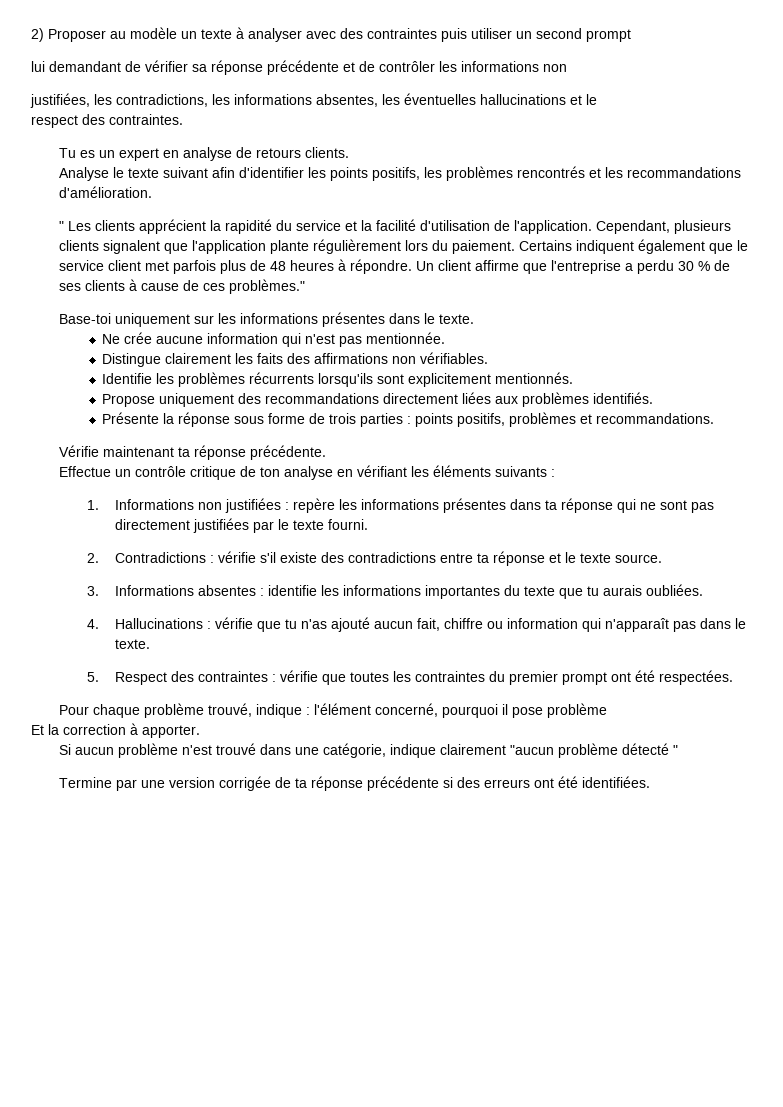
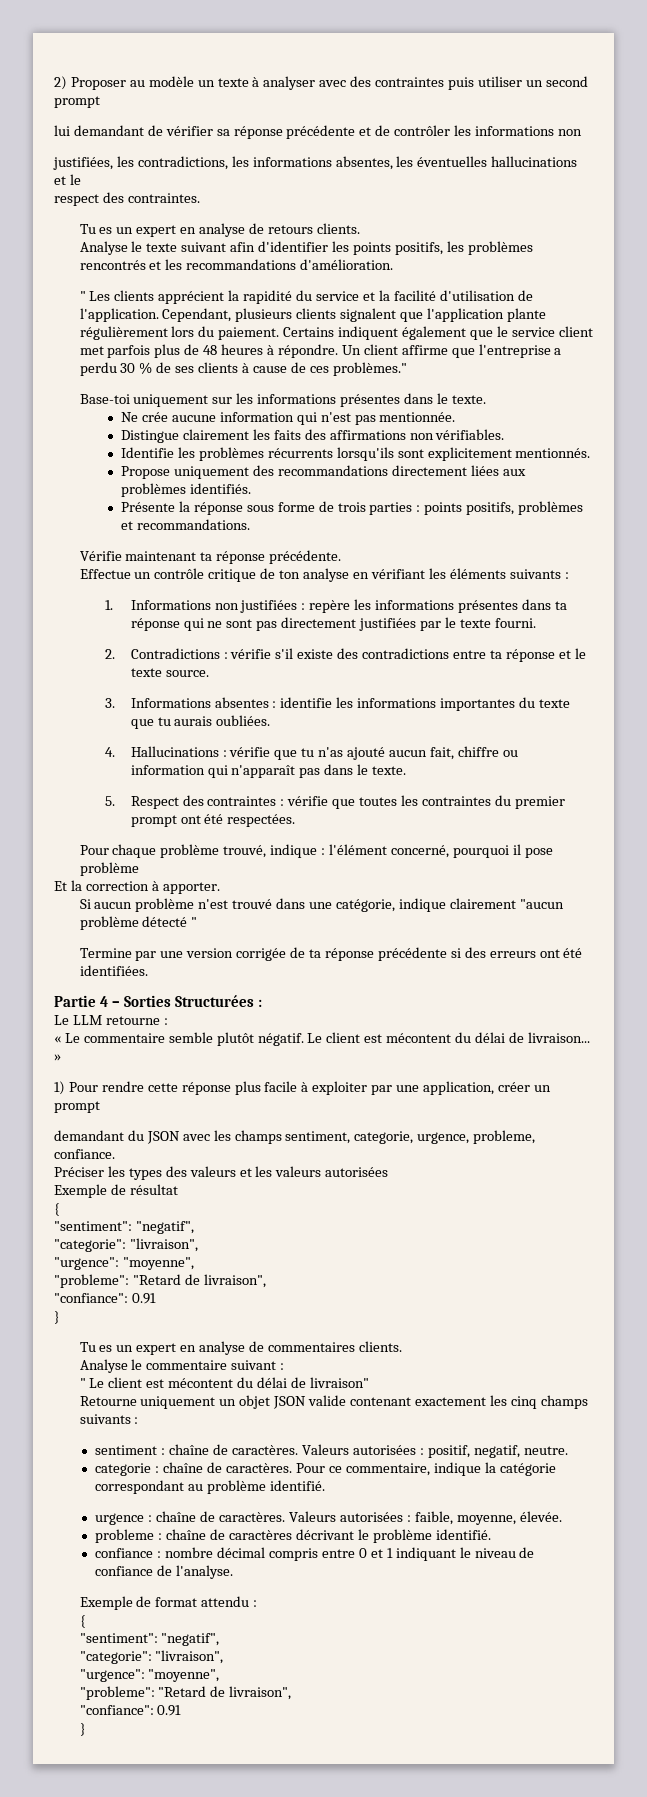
(650, 782) none -> [54,995,262,1007] [54,1015,168,1025] [54,1032,590,1046] [54,1054,61,1061] [54,1081,551,1095] [54,1101,100,1113] [54,1130,536,1144] [54,1149,115,1159] [54,1166,389,1180] [54,1184,178,1198] [54,1203,60,1216] [54,1221,194,1234] [54,1238,198,1252] [54,1257,194,1270] [54,1274,266,1288] [54,1293,156,1304] [54,1311,60,1324] [79,1341,402,1355] [79,1359,285,1373] [79,1377,369,1388] [79,1395,588,1409] [79,1414,139,1424] [95,1444,568,1458] [95,1462,556,1476] [95,1480,326,1494] [95,1511,562,1525] [95,1529,491,1543] [95,1547,535,1561] [95,1565,234,1579] [79,1596,258,1610] [79,1615,86,1628] [79,1633,220,1646] [79,1650,224,1664] [79,1669,220,1682] [79,1686,292,1700] [79,1705,182,1716] [79,1723,86,1736] // Partie 4 – Sorties Structurées : // Le LLM retourne : // « Le commentaire semble plutôt négatif. Le client est mécontent du délai de livraison... » // 1) Pour rendre cette réponse plus facile à exploiter par une application, créer un prompt // demandant du JSON avec les champs sentiment, categorie, urgence, probleme, confiance. // Préciser les types des valeurs et les valeurs autorisées // Exemple de résultat // { // "sentiment": "negatif", // "categorie": "livraison", // "urgence": "moyenne", // "probleme": "Retard de livraison", // "confiance": 0.91 // } // Tu es un expert en analyse de commentaires clients. // Analyse le commentaire suivant : // " Le client est mécontent du délai de livraison" // Retourne uniquement un objet JSON valide contenant exactement les cinq champs suivants : // sentiment : chaîne de caractères. Valeurs autorisées : positif, negatif, neutre. // categorie : chaîne de caractères. Pour ce commentaire, indique la catégorie correspondant au problème identifié. // urgence : chaîne de caractères. Valeurs autorisées : faible, moyenne, élevée. // probleme : chaîne de caractères décrivant le problème identifié. // confiance : nombre décimal compris entre 0 et 1 indiquant le niveau de confiance de l'analyse. // Exemple de format attendu : // { // "sentiment": "negatif", // "categorie": "livraison", // "urgence": "moyenne", // "probleme": "Retard de livraison", // "confiance": 0.91 // }

